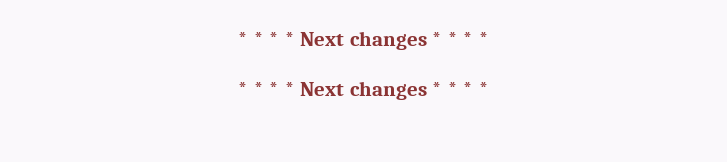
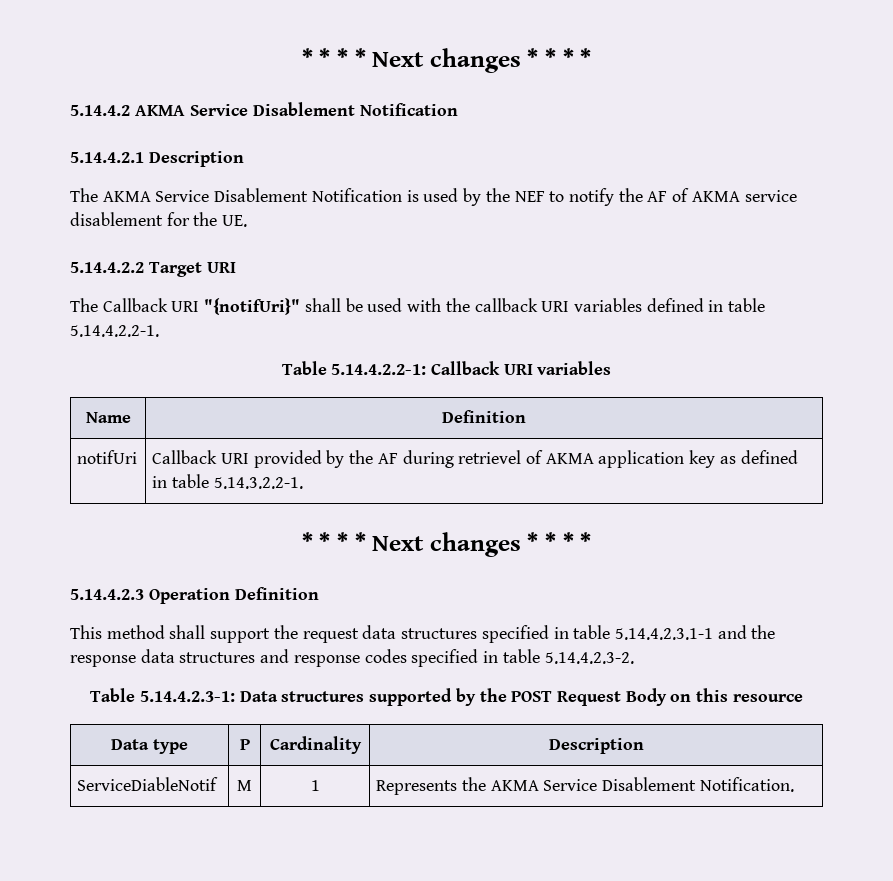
(489, 39) none -> [70,102,458,116] [70,151,244,167] [70,188,797,206] [70,212,248,227] [70,262,236,277] [70,298,766,315] [70,325,159,337] [281,361,612,375] [85,412,131,423] [442,410,526,423] [77,450,138,464] [152,450,798,468] [152,474,303,489] // 5.14.4.2 AKMA Service Disablement Notification // 5.14.4.2.1 Description // The AKMA Service Disablement Notification is used by the NEF to notify the AF of AKMA service disablement for the UE. // 5.14.4.2.2 Target URI // The Callback URI "{notifUri}" shall be used with the callback URI variables defined in table 5.14.4.2.2-1. // Table 5.14.4.2.2-1: Callback URI variables // Name | Definition // notifUri | Callback URI provided by the AF during retrievel of AKMA application key as defined in table 5.14.3.2.2-1.
(489, 89) none -> [70,587,319,604] [70,625,776,643] [70,649,634,667] [90,688,803,706] [111,739,188,754] [239,739,250,750] [269,736,362,754] [548,738,644,754] [77,777,219,791] [237,780,252,791] [310,780,320,791] [376,777,794,795] // 5.14.4.2.3 Operation Definition // This method shall support the request data structures specified in table 5.14.4.2.3.1-1 and the response data structures and response codes specified in table 5.14.4.2.3-2. // Table 5.14.4.2.3-1: Data structures supported by the POST Request Body on this resource // Data type | P | Cardinality | Description // ServiceDiableNotif | M | 1 | Represents the AKMA Service Disablement Notification.

